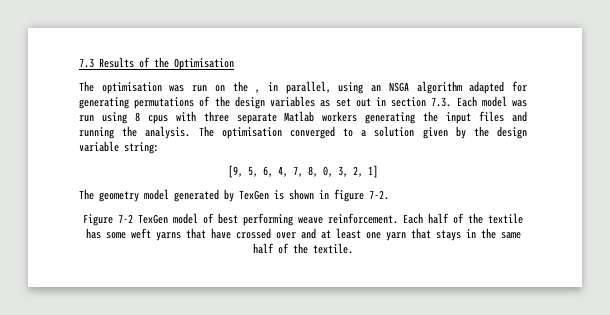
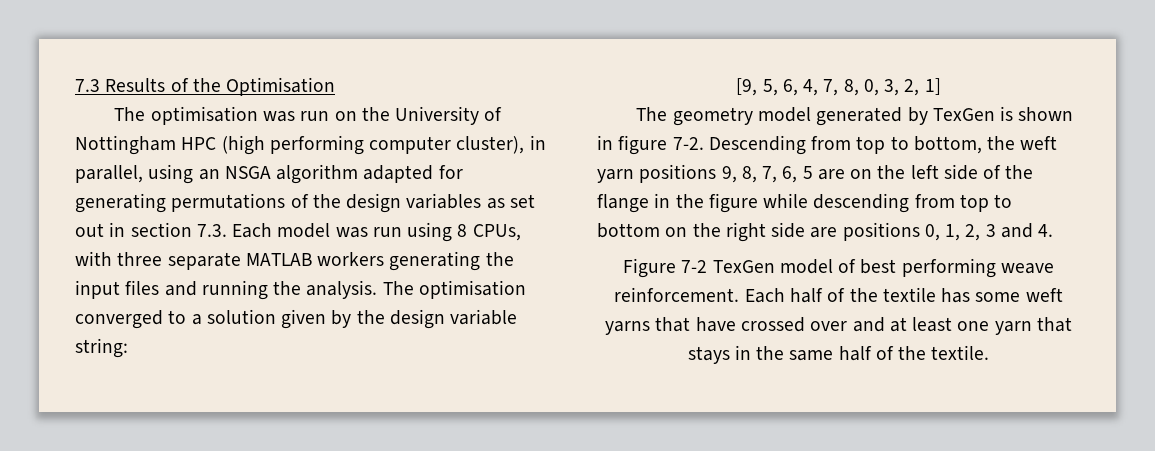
[255,89,261,93] , -> [395,106,503,125] [75,135,525,155] University of Nottingham HPC (high performing computer cluster),
[147,115,168,124] cpus -> [472,224,521,241] CPUs,
[284,111,315,122] Matlab -> [245,253,312,266] MATLAB
(389, 195) none -> [708,135,1058,155] [597,164,1034,183] [597,193,1013,213] [597,222,1054,242] Descending from top to bottom, the weft yarn positions 9, 8, 7, 6, 5 are on the left side of the flange in the figure while descending from top to bottom on the right side are positions 0, 1, 2, 3 and 4.

